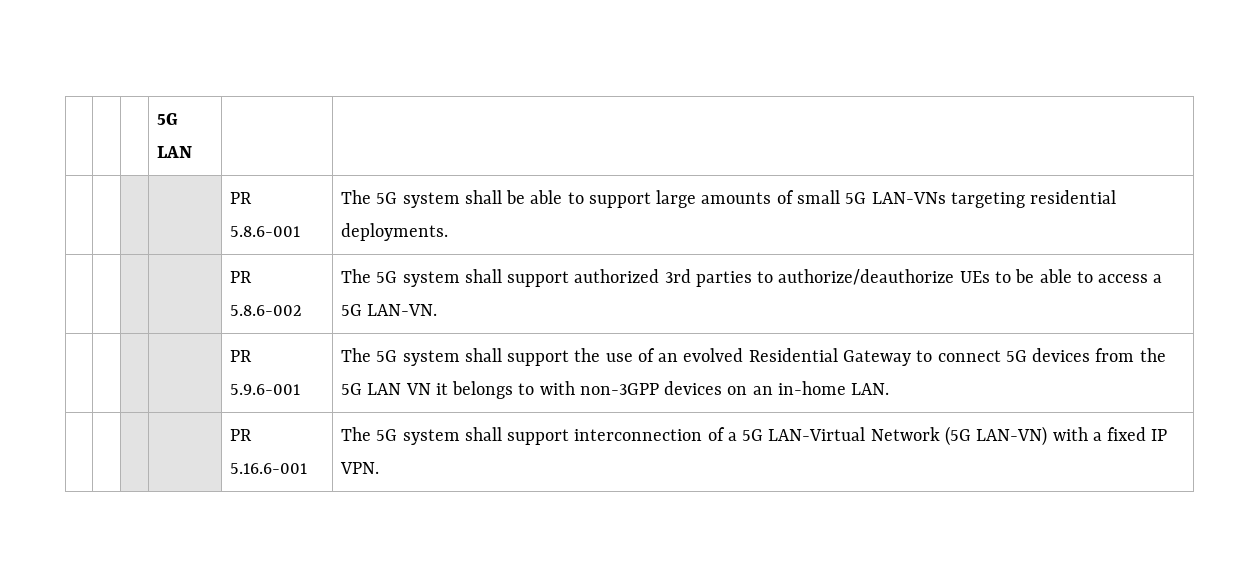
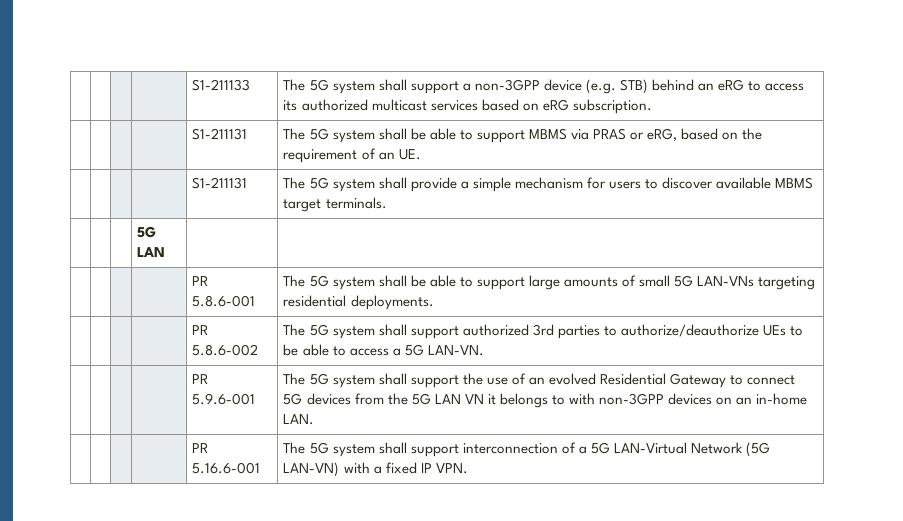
(157, 119) | | | -> [192,79,251,91] [283,79,805,94] [283,99,652,114] [192,128,248,140] [283,128,763,143] [283,148,421,163] [192,177,248,189] [283,177,814,192] [283,197,387,212] | | | | S1-211133 | The 5G system shall support a non-3GPP device (e.g. STB) behind an eRG to access its authorized multicast services based on eRG subscription. // | | | | S1-211131 | The 5G system shall be able to support MBMS via PRAS or eRG, based on the requirement of an UE. // | | | | S1-211131 | The 5G system shall provide a simple mechanism for users to discover available MBMS target terminals. // | | |

